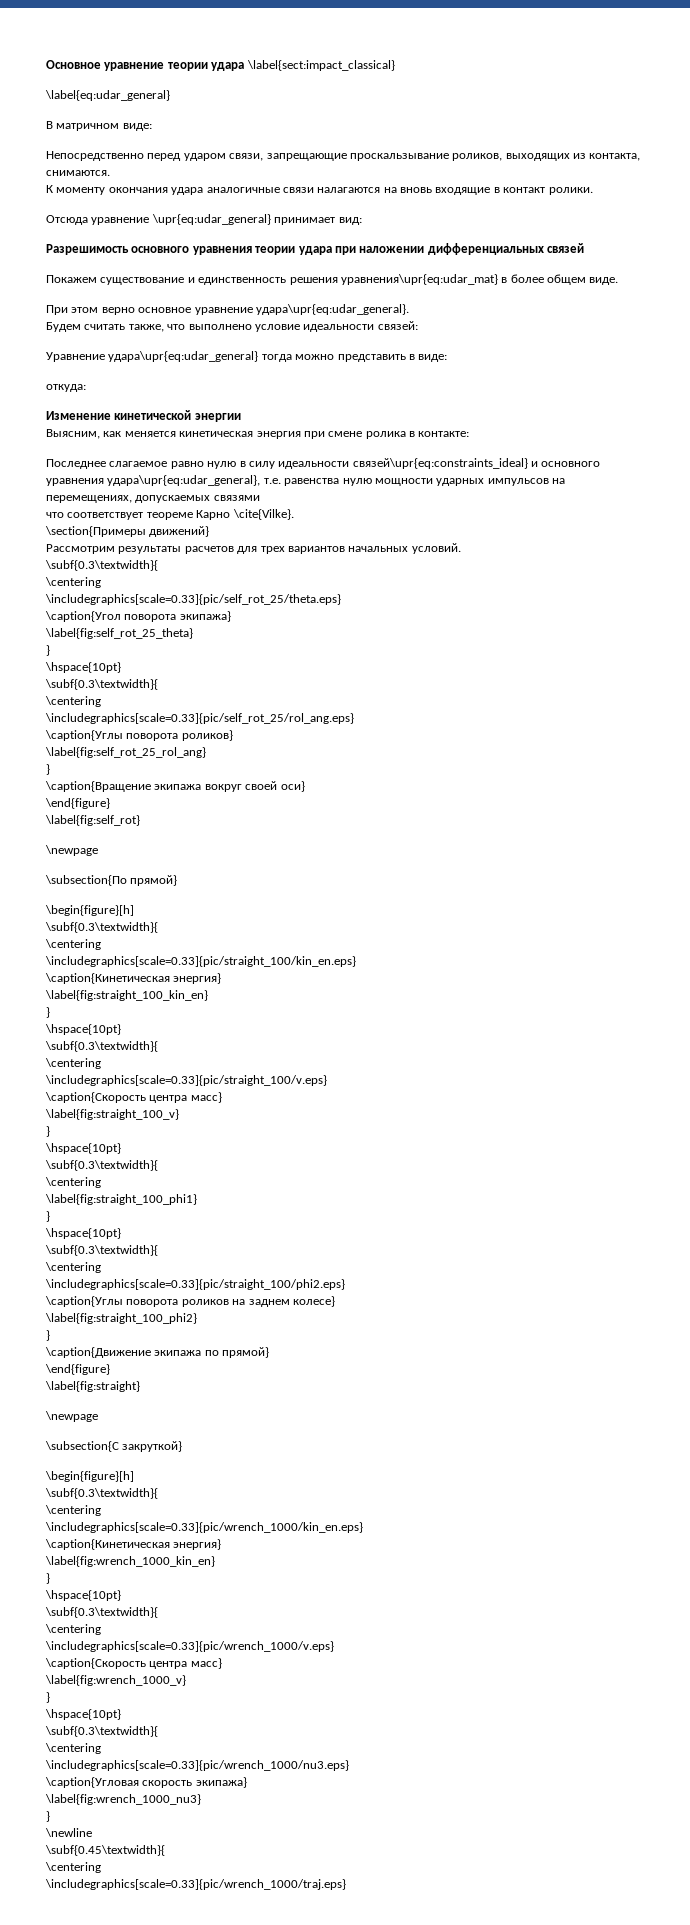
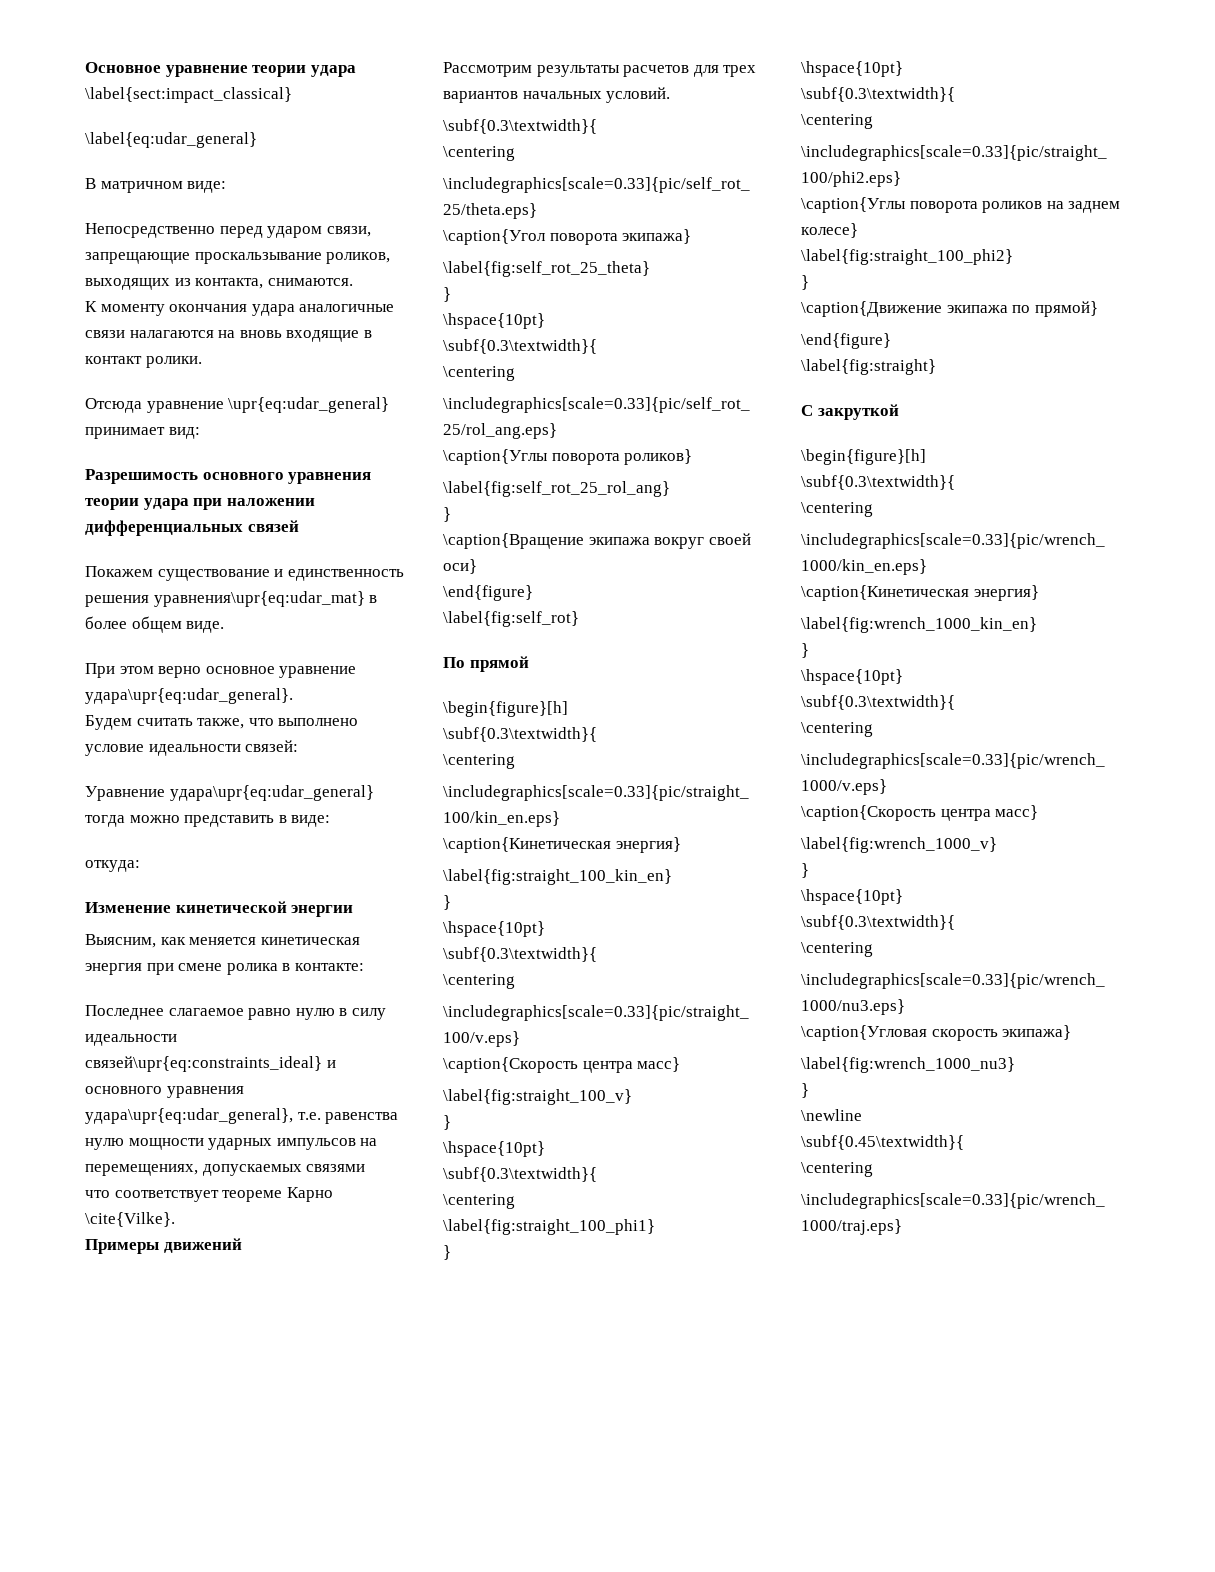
[45,526,210,537] \section{Примеры движений} -> [85,1238,242,1254] Примеры движений
[45,845,98,856] [45,875,178,886] \newpage // \subsection{По прямой} -> [443,656,529,672] По прямой
[45,1411,98,1422] [45,1441,183,1452] \newpage // \subsection{С закруткой} -> [801,404,899,420] С закруткой

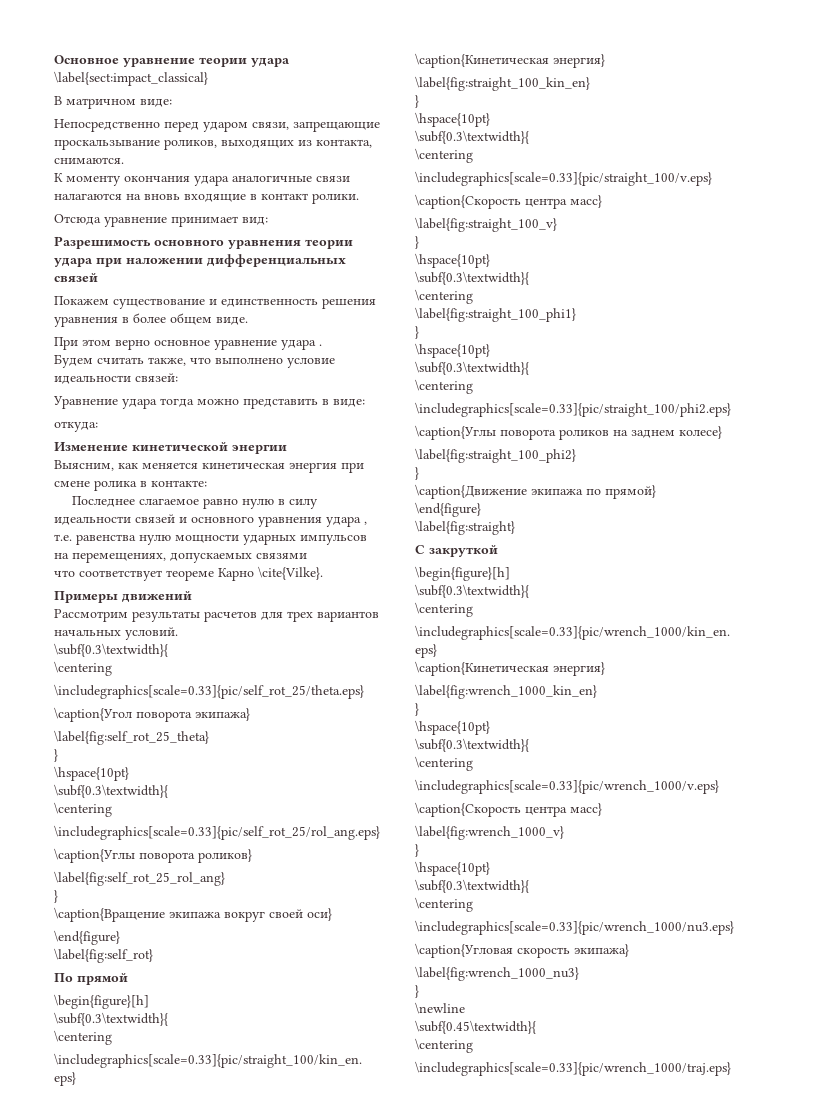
[85,132,257,148] // \label{eq:udar_general} -> (208, 78) none
[228,397,390,413] \upr{eq:udar_general} -> (167, 221) none
[153,591,365,607] уравнения\upr{eq:udar_mat} -> [54,316,118,327] уравнения
[85,688,293,704] удара\upr{eq:udar_general}. -> [281,339,322,350] удара .
[169,785,374,801] удара\upr{eq:udar_general} -> [122,398,157,409] удара
[85,1056,322,1072] связей\upr{eq:constraints_ideal} -> [135,514,175,523] связей
[85,1108,293,1124] удара\upr{eq:udar_general}, -> [326,516,367,527] удара ,

